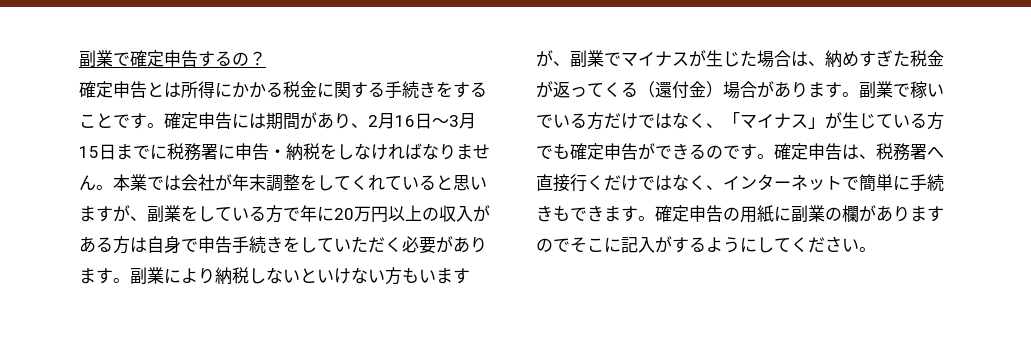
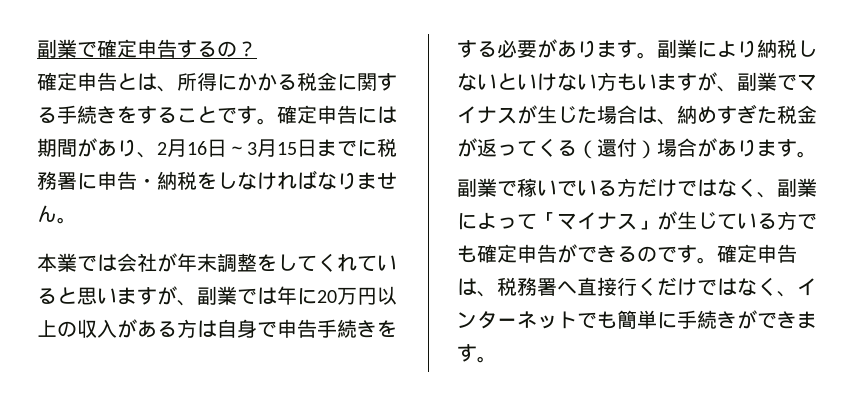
(181, 90) none -> [157,86,177,92] 、
(113, 187) none -> (77, 220) //
[181,205,300,223] をしている方で -> [237,287,277,305] では
[300,236,402,253] していただく -> [457,40,497,58] する
[689,81,706,98] 金 -> (637, 147) none
(859, 94) none -> (817, 154) //
(723, 125) none -> [777,178,817,197] [457,212,537,230] 副業によって
(859, 183) none -> [597,311,617,329] も
[553,205,570,221] も -> [737,310,757,329] が
[655,205,944,223] [536,236,876,253] 確定申告の用紙に副業の欄がありますのでそこに記入がするようにしてください。 -> (497, 359) none

